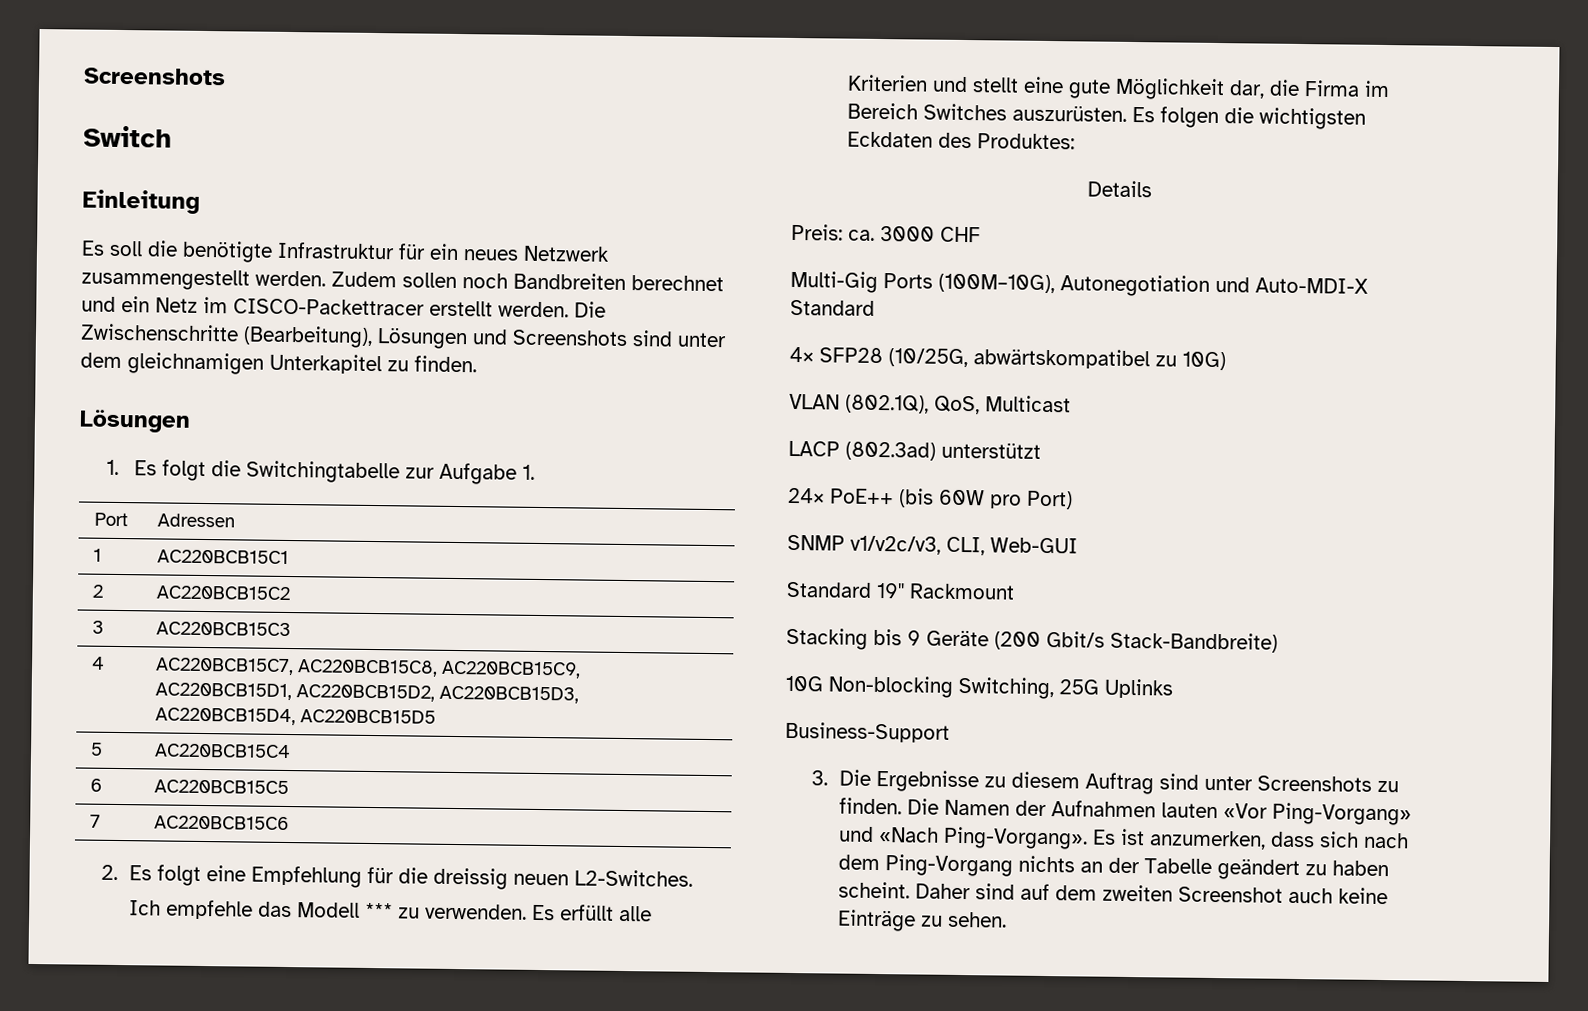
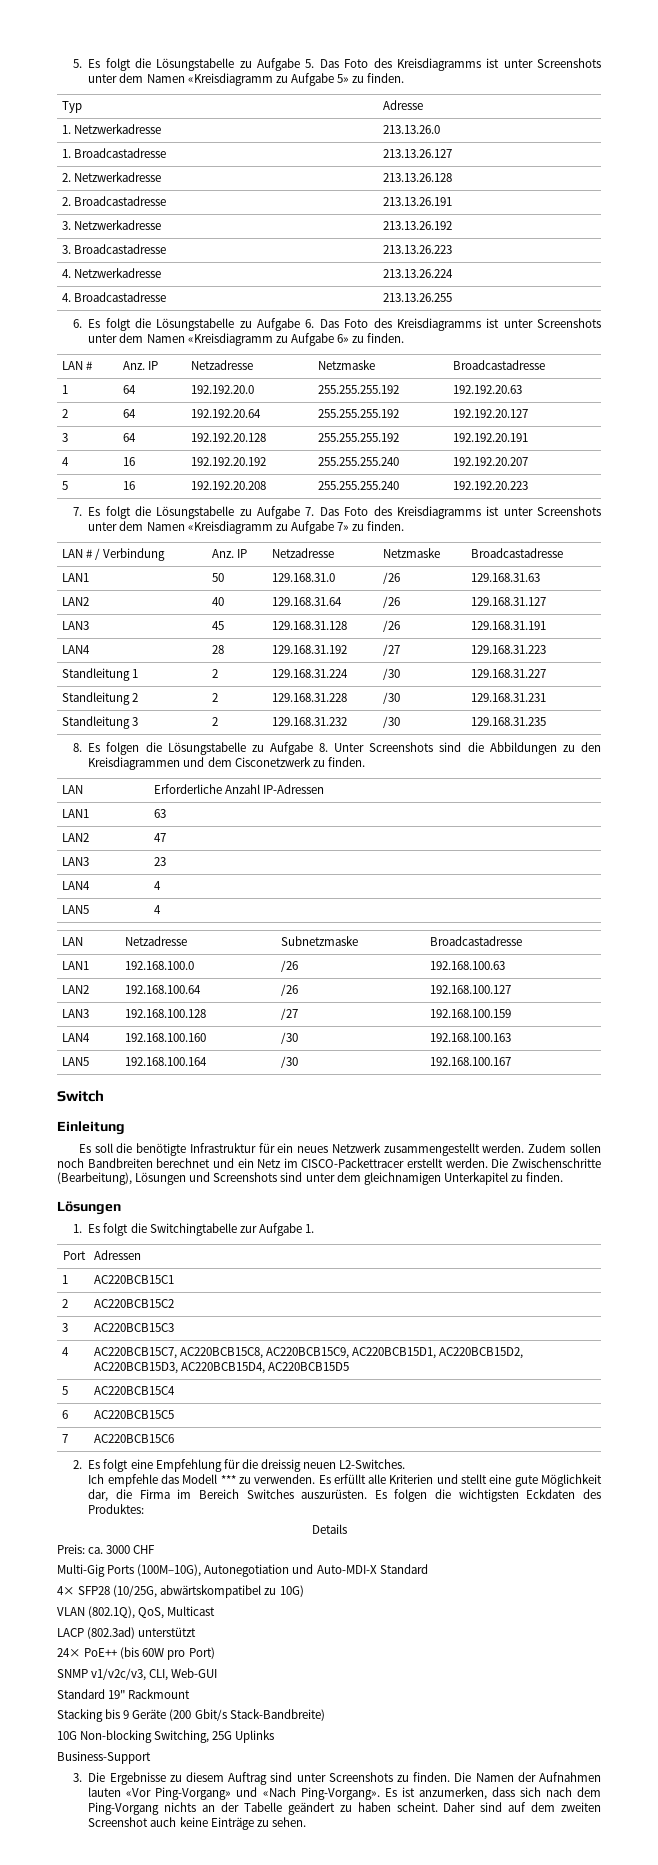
[83,67,226,86] Screenshots -> [72,58,601,71] [88,73,405,86] [61,101,82,113] [382,100,423,110] [61,124,161,134] [382,125,440,134] [61,148,166,158] [382,149,452,158] [61,172,161,182] [382,173,452,182] [61,196,166,206] [382,197,452,206] [61,220,161,230] [382,221,452,230] [61,244,166,254] [382,245,452,254] [61,268,161,278] [382,269,453,278] [61,292,166,302] [382,293,452,302] [72,318,601,331] [88,333,405,346] [61,361,92,370] [122,361,158,370] [190,360,253,370] [317,360,375,370] [452,360,545,370] [61,385,68,394] [122,385,136,394] [190,385,254,394] [317,385,399,394] [452,385,522,394] [61,409,68,418] [122,409,136,418] [190,409,261,418] [317,409,399,418] [452,409,528,418] [61,433,68,442] [122,433,136,442] [190,433,266,442] [317,433,399,442] [452,433,528,442] [61,457,69,466] [122,457,135,466] [190,457,266,466] [317,457,399,466] [452,457,528,466] [61,481,68,490] [122,481,135,490] [190,481,266,490] [317,481,399,490] [452,481,528,490] [72,506,601,519] [88,521,405,534] [61,548,165,561] [211,549,247,558] [271,548,334,558] [382,548,440,558] [470,548,563,558] [61,573,89,582] [211,573,224,582] [271,573,335,582] [382,572,400,584] [470,573,540,582] [61,597,89,606] [211,597,224,606] [271,597,342,606] [382,596,400,608] [470,597,546,606] [61,621,89,630] [211,621,224,630] [271,621,347,630] [382,620,400,632] [470,621,546,630] [61,645,90,654] [211,645,224,654] [271,645,347,654] [382,644,400,656] [470,645,546,654] [61,668,138,681] [211,669,218,678] [271,669,348,678] [382,668,400,680] [470,669,546,678] [61,692,138,705] [211,693,218,702] [271,693,347,702] [382,692,400,704] [470,693,546,702] [61,716,138,729] [211,717,218,726] [271,717,347,726] [382,716,400,728] [470,717,546,726] [72,742,601,755] [88,757,365,770] [61,785,83,794] [153,784,324,794] [61,809,89,818] [153,809,166,818] [61,833,89,842] [153,833,166,842] [61,857,89,866] [153,857,166,866] [61,881,90,890] [153,881,161,890] [61,905,89,914] [153,905,161,914] [61,937,83,946] [124,936,187,946] [280,936,358,946] [429,936,522,946] [61,961,89,970] [124,961,194,970] [280,960,298,972] [429,961,505,970] [61,985,89,994] [124,985,201,994] [280,984,298,996] [429,985,511,994] [61,1009,89,1018] [124,1009,206,1018] [280,1008,298,1020] [429,1009,511,1018] [61,1033,90,1042] [124,1033,206,1042] [280,1032,298,1044] [429,1033,511,1042] [61,1057,89,1066] [124,1057,207,1066] [280,1056,298,1068] [429,1057,511,1066] 5. Es folgt die Lösungstabelle zu Aufgabe 5. Das Foto des Kreisdiagramms ist unter Screenshots unter dem Namen «Kreisdiagramm zu Aufgabe 5» zu finden. // Typ | Adresse // 1. Netzwerkadresse | 213.13.26.0 // 1. Broadcastadresse | 213.13.26.127 // 2. Netzwerkadresse | 213.13.26.128 // 2. Broadcastadresse | 213.13.26.191 // 3. Netzwerkadresse | 213.13.26.192 // 3. Broadcastadresse | 213.13.26.223 // 4. Netzwerkadresse | 213.13.26.224 // 4. Broadcastadresse | 213.13.26.255 // 6. Es folgt die Lösungstabelle zu Aufgabe 6. Das Foto des Kreisdiagramms ist unter Screenshots unter dem Namen «Kreisdiagramm zu Aufgabe 6» zu finden. // LAN # | Anz. IP | Netzadresse | Netzmaske | Broadcastadresse // 1 | 64 | 192.192.20.0 | 255.255.255.192 | 192.192.20.63 // 2 | 64 | 192.192.20.64 | 255.255.255.192 | 192.192.20.127 // 3 | 64 | 192.192.20.128 | 255.255.255.192 | 192.192.20.191 // 4 | 16 | 192.192.20.192 | 255.255.255.240 | 192.192.20.207 // 5 | 16 | 192.192.20.208 | 255.255.255.240 | 192.192.20.223 // 7. Es folgt die Lösungstabelle zu Aufgabe 7. Das Foto des Kreisdiagramms ist unter Screenshots unter dem Namen «Kreisdiagramm zu Aufgabe 7» zu finden. // LAN # / Verbindung | Anz. IP | Netzadresse | Netzmaske | Broadcastadresse // LAN1 | 50 | 129.168.31.0 | /26 | 129.168.31.63 // LAN2 | 40 | 129.168.31.64 | /26 | 129.168.31.127 // LAN3 | 45 | 129.168.31.128 | /26 | 129.168.31.191 // LAN4 | 28 | 129.168.31.192 | /27 | 129.168.31.223 // Standleitung 1 | 2 | 129.168.31.224 | /30 | 129.168.31.227 // Standleitung 2 | 2 | 129.168.31.228 | /30 | 129.168.31.231 // Standleitung 3 | 2 | 129.168.31.232 | /30 | 129.168.31.235 // 8. Es folgen die Lösungstabelle zu Aufgabe 8. Unter Screenshots sind die Abbildungen zu den Kreisdiagrammen und dem Cisconetzwerk zu finden. // LAN | Erforderliche Anzahl IP-Adressen // LAN1 | 63 // LAN2 | 47 // LAN3 | 23 // LAN4 | 4 // LAN5 | 4 // LAN | Netzadresse | Subnetzmaske | Broadcastadresse // LAN1 | 192.168.100.0 | /26 | 192.168.100.63 // LAN2 | 192.168.100.64 | /26 | 192.168.100.127 // LAN3 | 192.168.100.128 | /27 | 192.168.100.159 // LAN4 | 192.168.100.160 | /30 | 192.168.100.163 // LAN5 | 192.168.100.164 | /30 | 192.168.100.167

